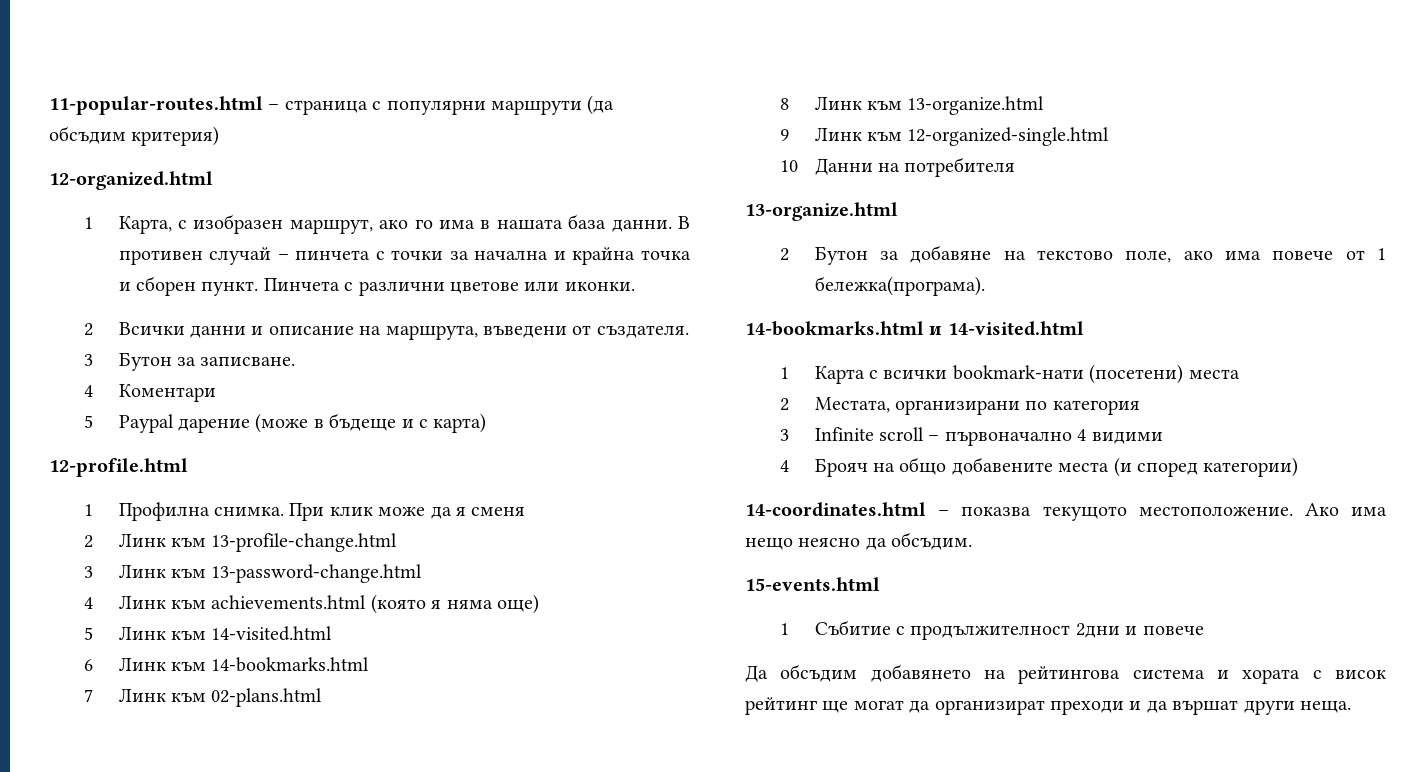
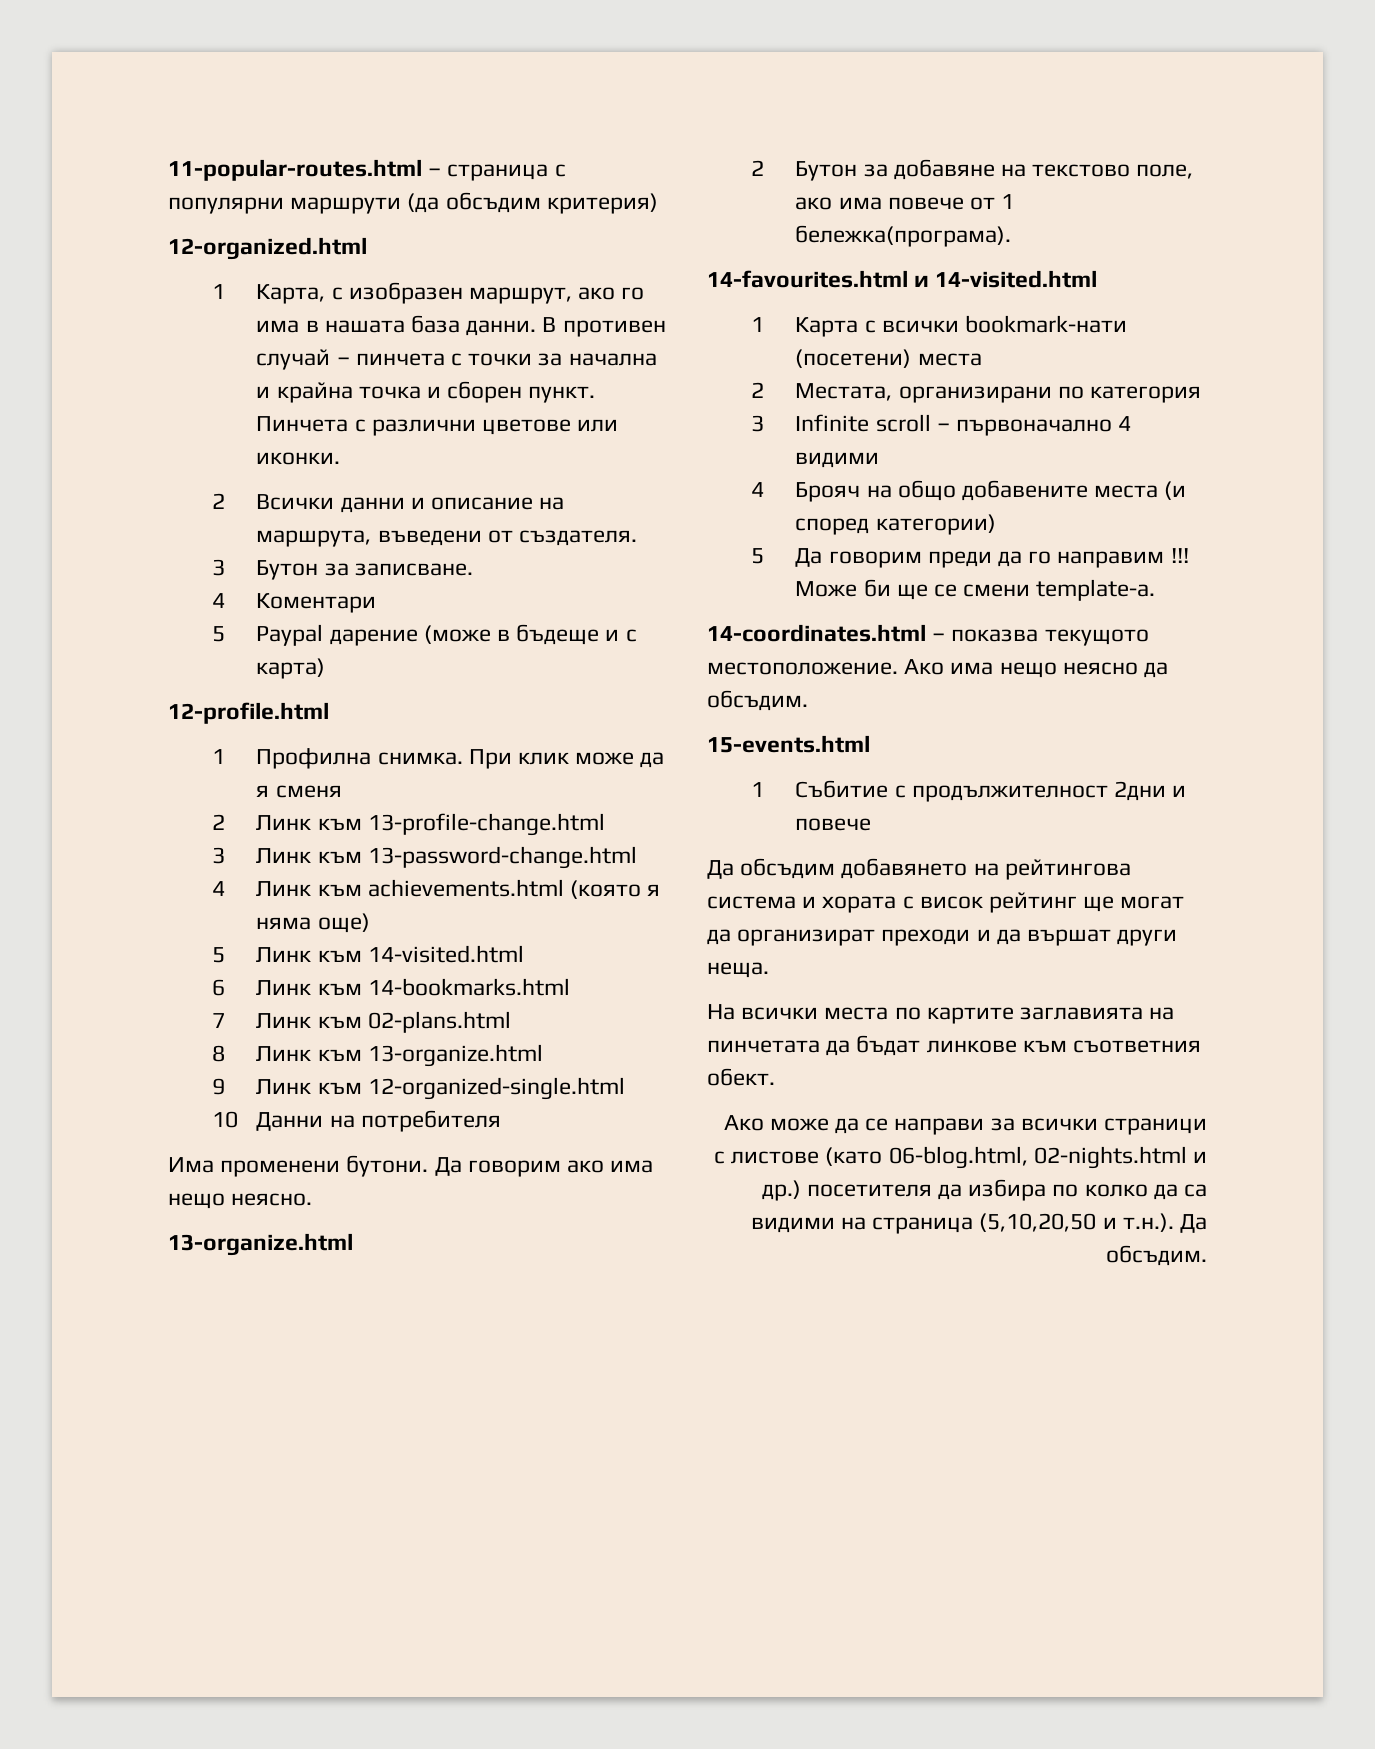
(1016, 167) none -> [168,1155,654,1177] [168,1193,313,1209] // Има променени бутони. Да говорим ако има нещо неясно.
[745,321,924,336] 14-bookmarks.html -> [707,270,908,288] 14-favourites.html
(1299, 467) none -> [751,548,1189,568] [795,579,1156,601] // 5 Да говорим преди да го направим !!! Може би ще се смени template-a.
(1351, 707) none -> [707,1004,1175,1024] [707,1035,1202,1056] [707,1068,775,1086] [723,1115,1207,1135] [713,1146,1207,1169] [761,1179,1207,1201] [750,1213,1207,1234] [1106,1245,1207,1266] // На всички места по картите заглавията на пинчетата да бъдат линкове към съответния обект. // Ако може да се направи за всички страници с листове (като 06-blog.html, 02-nights.html и др.) посетителя да избира по колко да са видими на страница (5,10,20,50 и т.н.). Да обсъдим.

